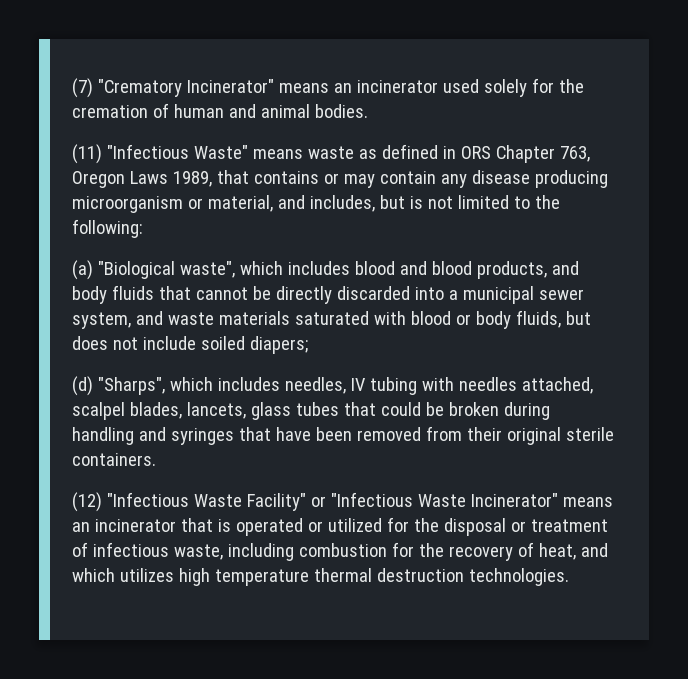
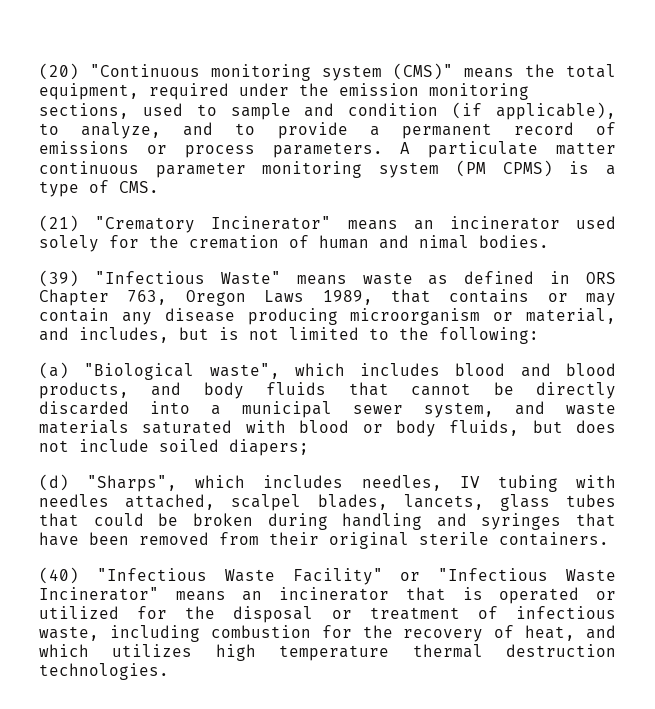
[72,78,93,98] (7) -> [39,63,616,81] [39,83,529,100] [39,102,616,120] [39,122,616,139] [39,141,616,158] [39,160,616,178] [39,180,159,197] [39,215,79,232] (20) "Continuous monitoring system (CMS)" means the total equipment, required under the emission monitoring sections, used to sample and condition (if applicable), to analyze, and to provide a permanent record of emissions or process parameters. A particulate matter continuous parameter monitoring system (PM CPMS) is a type of CMS. // (21)
[260,104,310,118] animal -> [419,235,469,249] nimal
[72,144,102,164] (11) -> [39,270,79,287] (39)
[72,492,102,512] (12) -> [39,567,79,584] (40)

